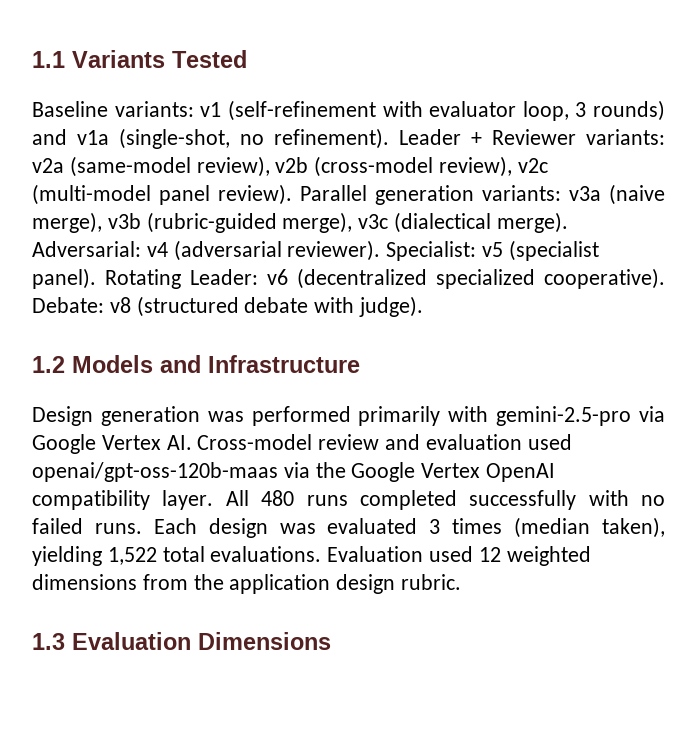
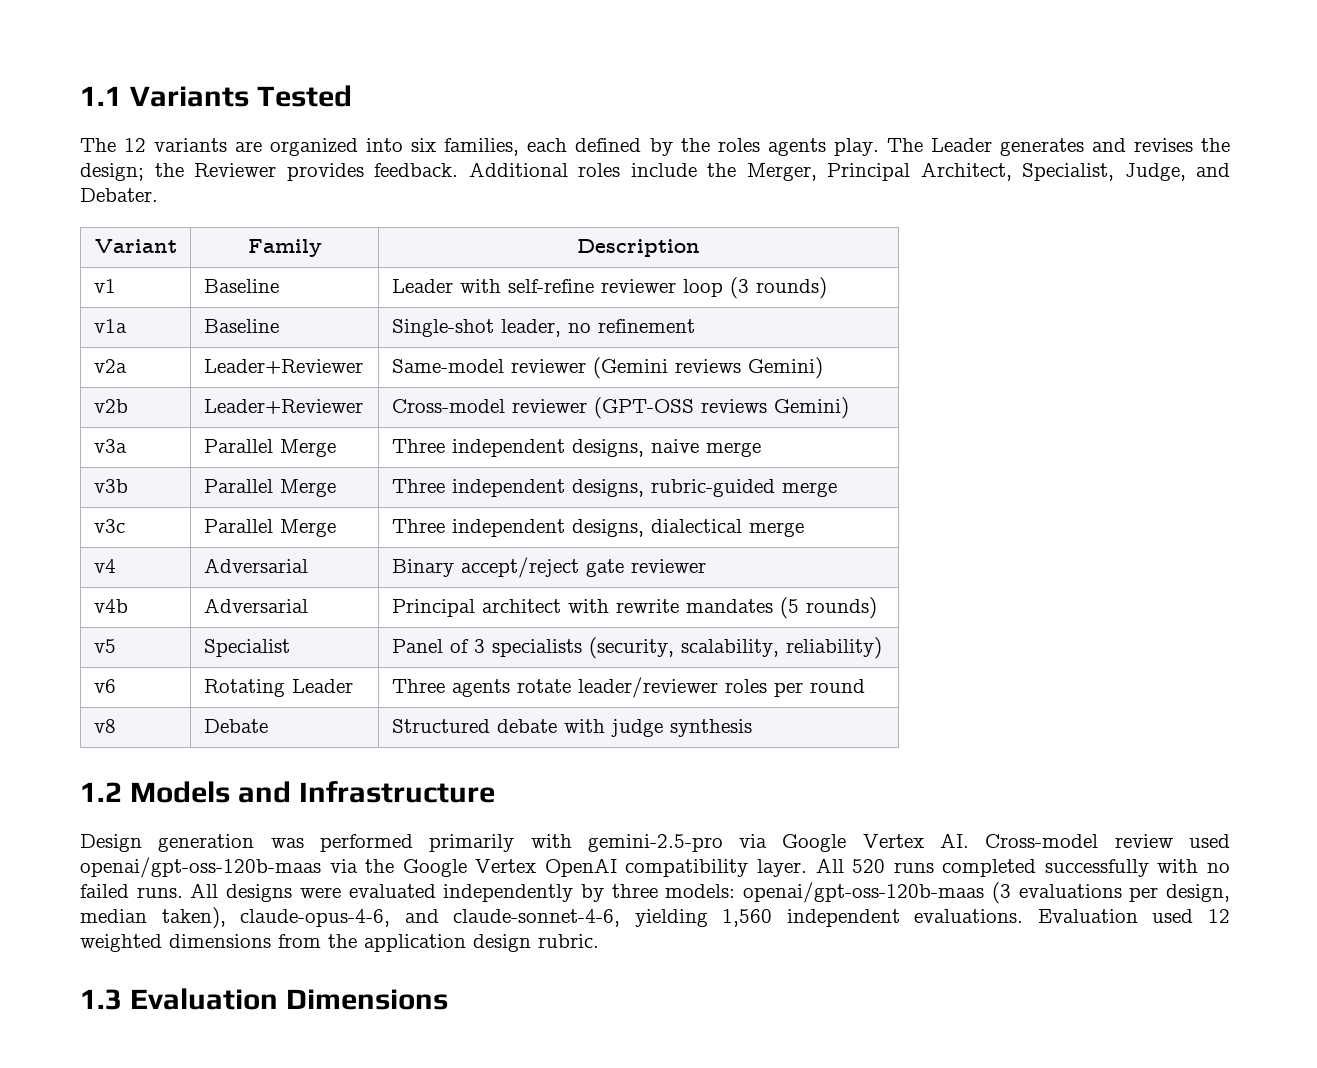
[32,100,665,121] [32,128,665,149] [32,156,548,177] [32,184,665,205] [32,212,568,233] [32,240,599,261] [32,268,665,289] [32,296,424,317] Baseline variants: v1 (self-refinement with evaluator loop, 3 rounds) and v1a (single-shot, no refinement). Leader + Reviewer variants: v2a (same-model review), v2b (cross-model review), v2c (multi-model panel review). Parallel generation variants: v3a (naive merge), v3b (rubric-guided merge), v3c (dialectical merge). Adversarial: v4 (adversarial reviewer). Specialist: v5 (specialist panel). Rotating Leader: v6 (decentralized specialized cooperative). Debate: v8 (structured debate with judge). -> [80,138,1230,156] [80,162,1230,181] [80,188,158,202] [94,239,177,253] [247,239,322,257] [577,239,700,257] [93,279,116,293] [203,279,279,293] [391,277,827,299] [93,319,127,333] [203,319,279,333] [391,319,695,337] [93,359,127,373] [203,359,363,374] [391,357,823,379] [93,399,128,413] [203,399,363,414] [391,397,849,419] [93,439,127,453] [203,439,336,457] [391,439,761,457] [93,479,128,493] [203,479,336,497] [391,479,837,497] [93,519,125,533] [203,519,336,537] [391,519,804,537] [93,559,116,573] [203,558,308,573] [391,557,706,578] [93,599,128,613] [203,598,308,613] [391,597,877,619] [93,639,116,653] [203,639,290,657] [391,637,882,659] [93,679,116,693] [203,679,353,697] [391,677,865,698] [93,719,116,733] [203,719,268,733] [391,719,752,737] The 12 variants are organized into six families, each defined by the roles agents play. The Leader generates and revises the design; the Reviewer provides feedback. Additional roles include the Merger, Principal Architect, Specialist, Judge, and Debater. // Variant | Family | Description // v1 | Baseline | Leader with self-refine reviewer loop (3 rounds) // v1a | Baseline | Single-shot leader, no refinement // v2a | Leader+Reviewer | Same-model reviewer (Gemini reviews Gemini) // v2b | Leader+Reviewer | Cross-model reviewer (GPT-OSS reviews Gemini) // v3a | Parallel Merge | Three independent designs, naive merge // v3b | Parallel Merge | Three independent designs, rubric-guided merge // v3c | Parallel Merge | Three independent designs, dialectical merge // v4 | Adversarial | Binary accept/reject gate reviewer // v4b | Adversarial | Principal architect with rewrite mandates (5 rounds) // v5 | Specialist | Panel of 3 specialists (security, scalability, reliability) // v6 | Rotating Leader | Three agents rotate leader/reviewer roles per round // v8 | Debate | Structured debate with judge synthesis
[385,434,522,450] and evaluation -> (1173, 841) none
[261,490,295,506] 480 -> [852,859,886,873] 520
[153,517,666,538] [32,546,205,566] Each design was evaluated 3 times (median taken), yielding 1,522 total -> [190,882,1230,904] [80,907,900,929] All designs were evaluated independently by three models: openai/gpt-oss-120b-maas (3 evaluations per design, median taken), claude-opus-4-6, and claude-sonnet-4-6, yielding 1,560 independent

